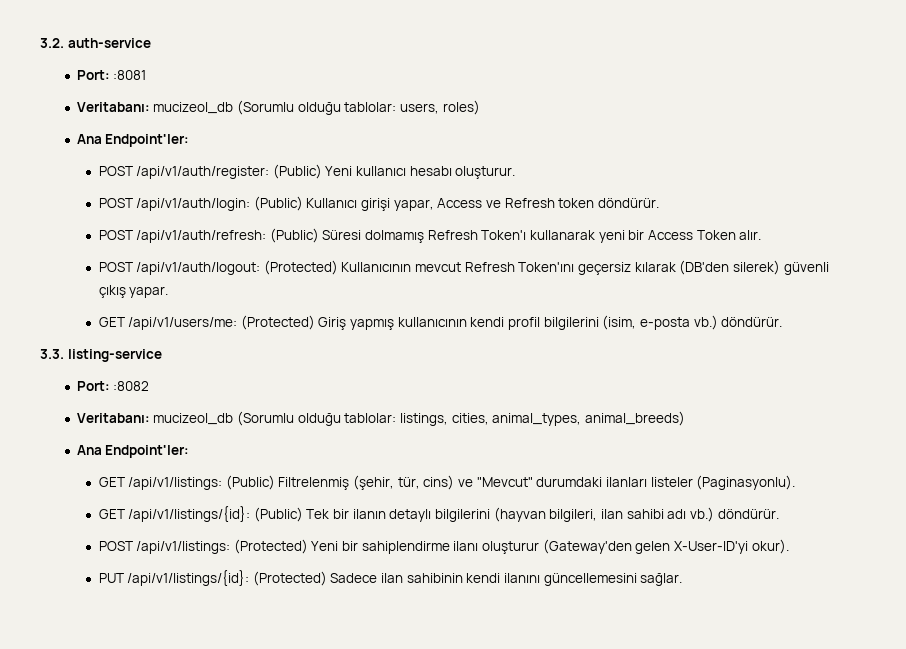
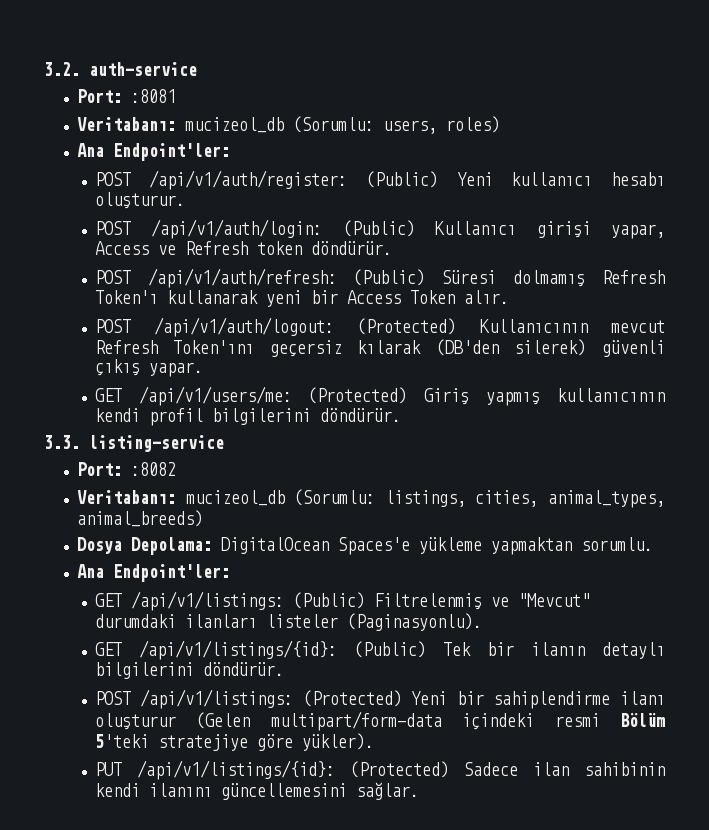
[236,100,397,115] (Sorumlu olduğu tablolar: -> [293,116,375,133] (Sorumlu:
[602,315,718,330] (isim, e-posta vb.) -> (311, 416) none
[236,411,397,426] (Sorumlu olduğu tablolar: -> [294,489,376,506] (Sorumlu:
(685, 418) none -> [77,537,654,555] // Dosya Depolama: DigitalOcean Spaces'e yükleme yapmaktan sorumlu.
[353,475,455,490] (şehir, tür, cins) -> (482, 601) none
[493,507,714,522] (hayvan bilgileri, ilan sahibi adı vb.) -> (194, 670) none
[542,539,789,554] (Gateway'den gelen X-User-ID'yi okur). -> [196,711,665,731] [94,733,374,751] (Gelen multipart/form-data içindeki resmi Bölüm 5'teki stratejiye göre yükler).

